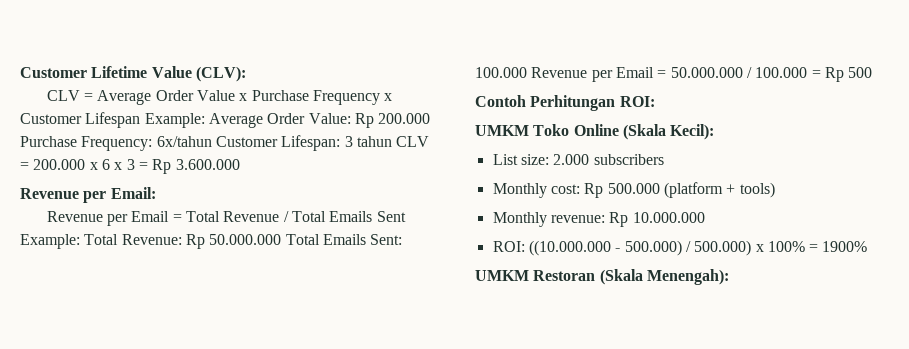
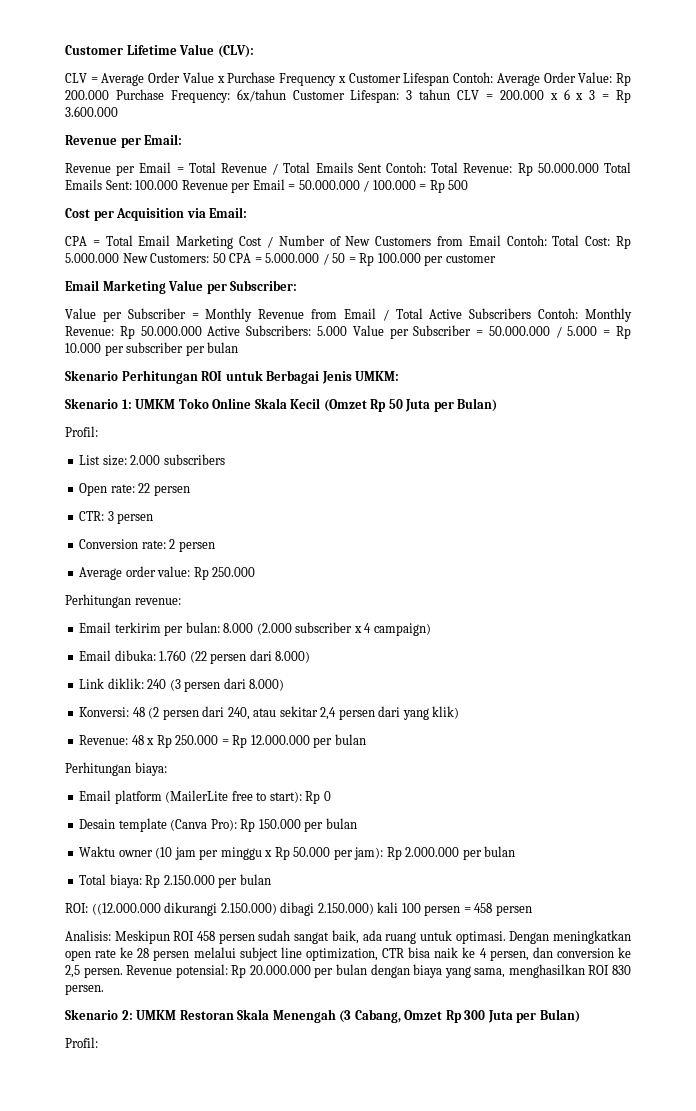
[144,113,205,128] Example: -> [453,72,494,83] Contoh:
[20,234,80,249] Example: -> [385,162,426,173] Contoh:
[475,95,655,111] [475,124,715,140] [492,154,664,165] [492,182,775,198] [492,212,705,227] [492,240,868,256] [475,269,729,285] Contoh Perhitungan ROI: // UMKM Toko Online (Skala Kecil): // List size: 2.000 subscribers // Monthly cost: Rp 500.000 (platform + tools) // Monthly revenue: Rp 10.000.000 // ROI: ((10.000.000 - 500.000) / 500.000) x 100% = 1900% // UMKM Restoran (Skala Menengah): -> [65,207,248,221] [65,235,631,249] [65,253,496,266] [65,280,298,294] [65,308,633,322] [65,325,631,339] [65,342,239,356] [65,370,400,384] [65,398,498,412] [65,426,98,437] [79,454,225,466] [79,483,190,496] [79,511,154,524] [79,539,215,552] [79,566,256,580] [65,594,181,608] [79,622,431,636] [79,650,311,664] [79,678,285,692] [79,706,460,720] [79,734,366,748] [65,762,167,776] [79,790,331,804] [79,818,357,832] [79,846,516,860] [79,874,271,888] [65,902,532,916] [65,930,631,944] [65,947,632,961] [65,964,631,978] [65,984,104,995] [65,1009,580,1023] [65,1037,98,1048] Cost per Acquisition via Email: // CPA = Total Email Marketing Cost / Number of New Customers from Email Contoh: Total Cost: Rp 5.000.000 New Customers: 50 CPA = 5.000.000 / 50 = Rp 100.000 per customer // Email Marketing Value per Subscriber: // Value per Subscriber = Monthly Revenue from Email / Total Active Subscribers Contoh: Monthly Revenue: Rp 50.000.000 Active Subscribers: 5.000 Value per Subscriber = 50.000.000 / 5.000 = Rp 10.000 per subscriber per bulan // Skenario Perhitungan ROI untuk Berbagai Jenis UMKM: // Skenario 1: UMKM Toko Online Skala Kecil (Omzet Rp 50 Juta per Bulan) // Profil: // List size: 2.000 subscribers // Open rate: 22 persen // CTR: 3 persen // Conversion rate: 2 persen // Average order value: Rp 250.000 // Perhitungan revenue: // Email terkirim per bulan: 8.000 (2.000 subscriber x 4 campaign) // Email dibuka: 1.760 (22 persen dari 8.000) // Link diklik: 240 (3 persen dari 8.000) // Konversi: 48 (2 persen dari 240, atau sekitar 2,4 persen dari yang klik) // Revenue: 48 x Rp 250.000 = Rp 12.000.000 per bulan // Perhitungan biaya: // Email platform (MailerLite free to start): Rp 0 // Desain template (Canva Pro): Rp 150.000 per bulan // Waktu owner (10 jam per minggu x Rp 50.000 per jam): Rp 2.000.000 per bulan // Total biaya: Rp 2.150.000 per bulan // ROI: ((12.000.000 dikurangi 2.150.000) dibagi 2.150.000) kali 100 persen = 458 persen // Analisis: Meskipun ROI 458 persen sudah sangat baik, ada ruang untuk optimasi. Dengan meningkatkan open rate ke 28 persen melalui subject line optimization, CTR bisa naik ke 4 persen, dan conversion ke 2,5 persen. Revenue potensial: Rp 20.000.000 per bulan dengan biaya yang sama, menghasilkan ROI 830 persen. // Skenario 2: UMKM Restoran Skala Menengah (3 Cabang, Omzet Rp 300 Juta per Bulan) // Profil:

